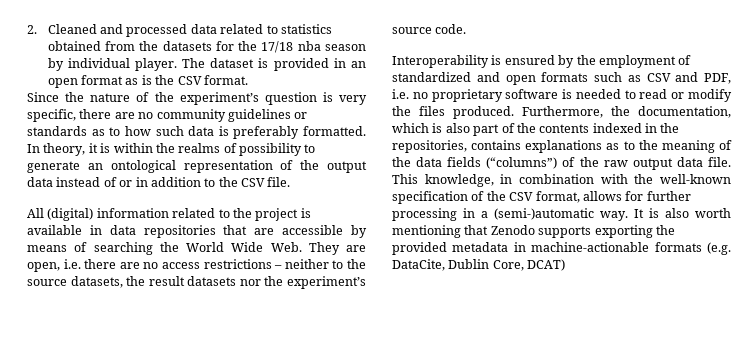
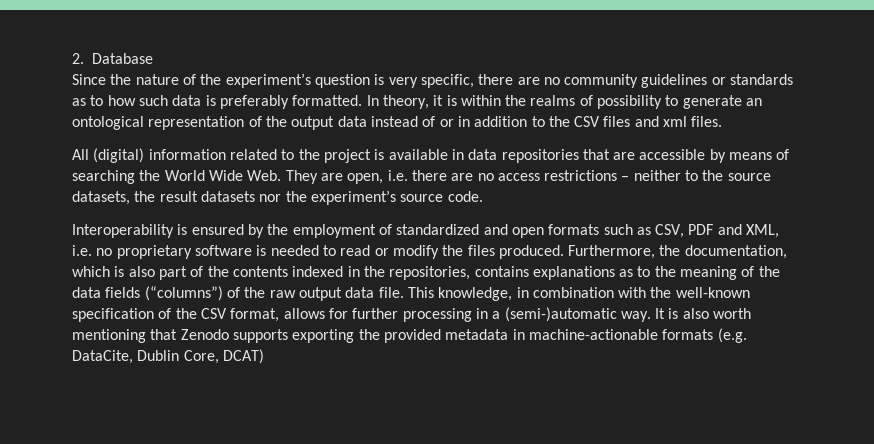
[47,24,332,37] [47,41,366,53] [47,58,366,71] [47,75,248,88] Cleaned and processed data related to statistics obtained from the datasets for the 17/18 nba season by individual player. The dataset is provided in an open format as is the CSV format. -> [92,53,154,64] Database
[267,177,291,187] file. -> [603,116,723,127] files and xml files.
[646,72,731,84] CSV and PDF, -> [655,224,780,238] CSV, PDF and XML,

